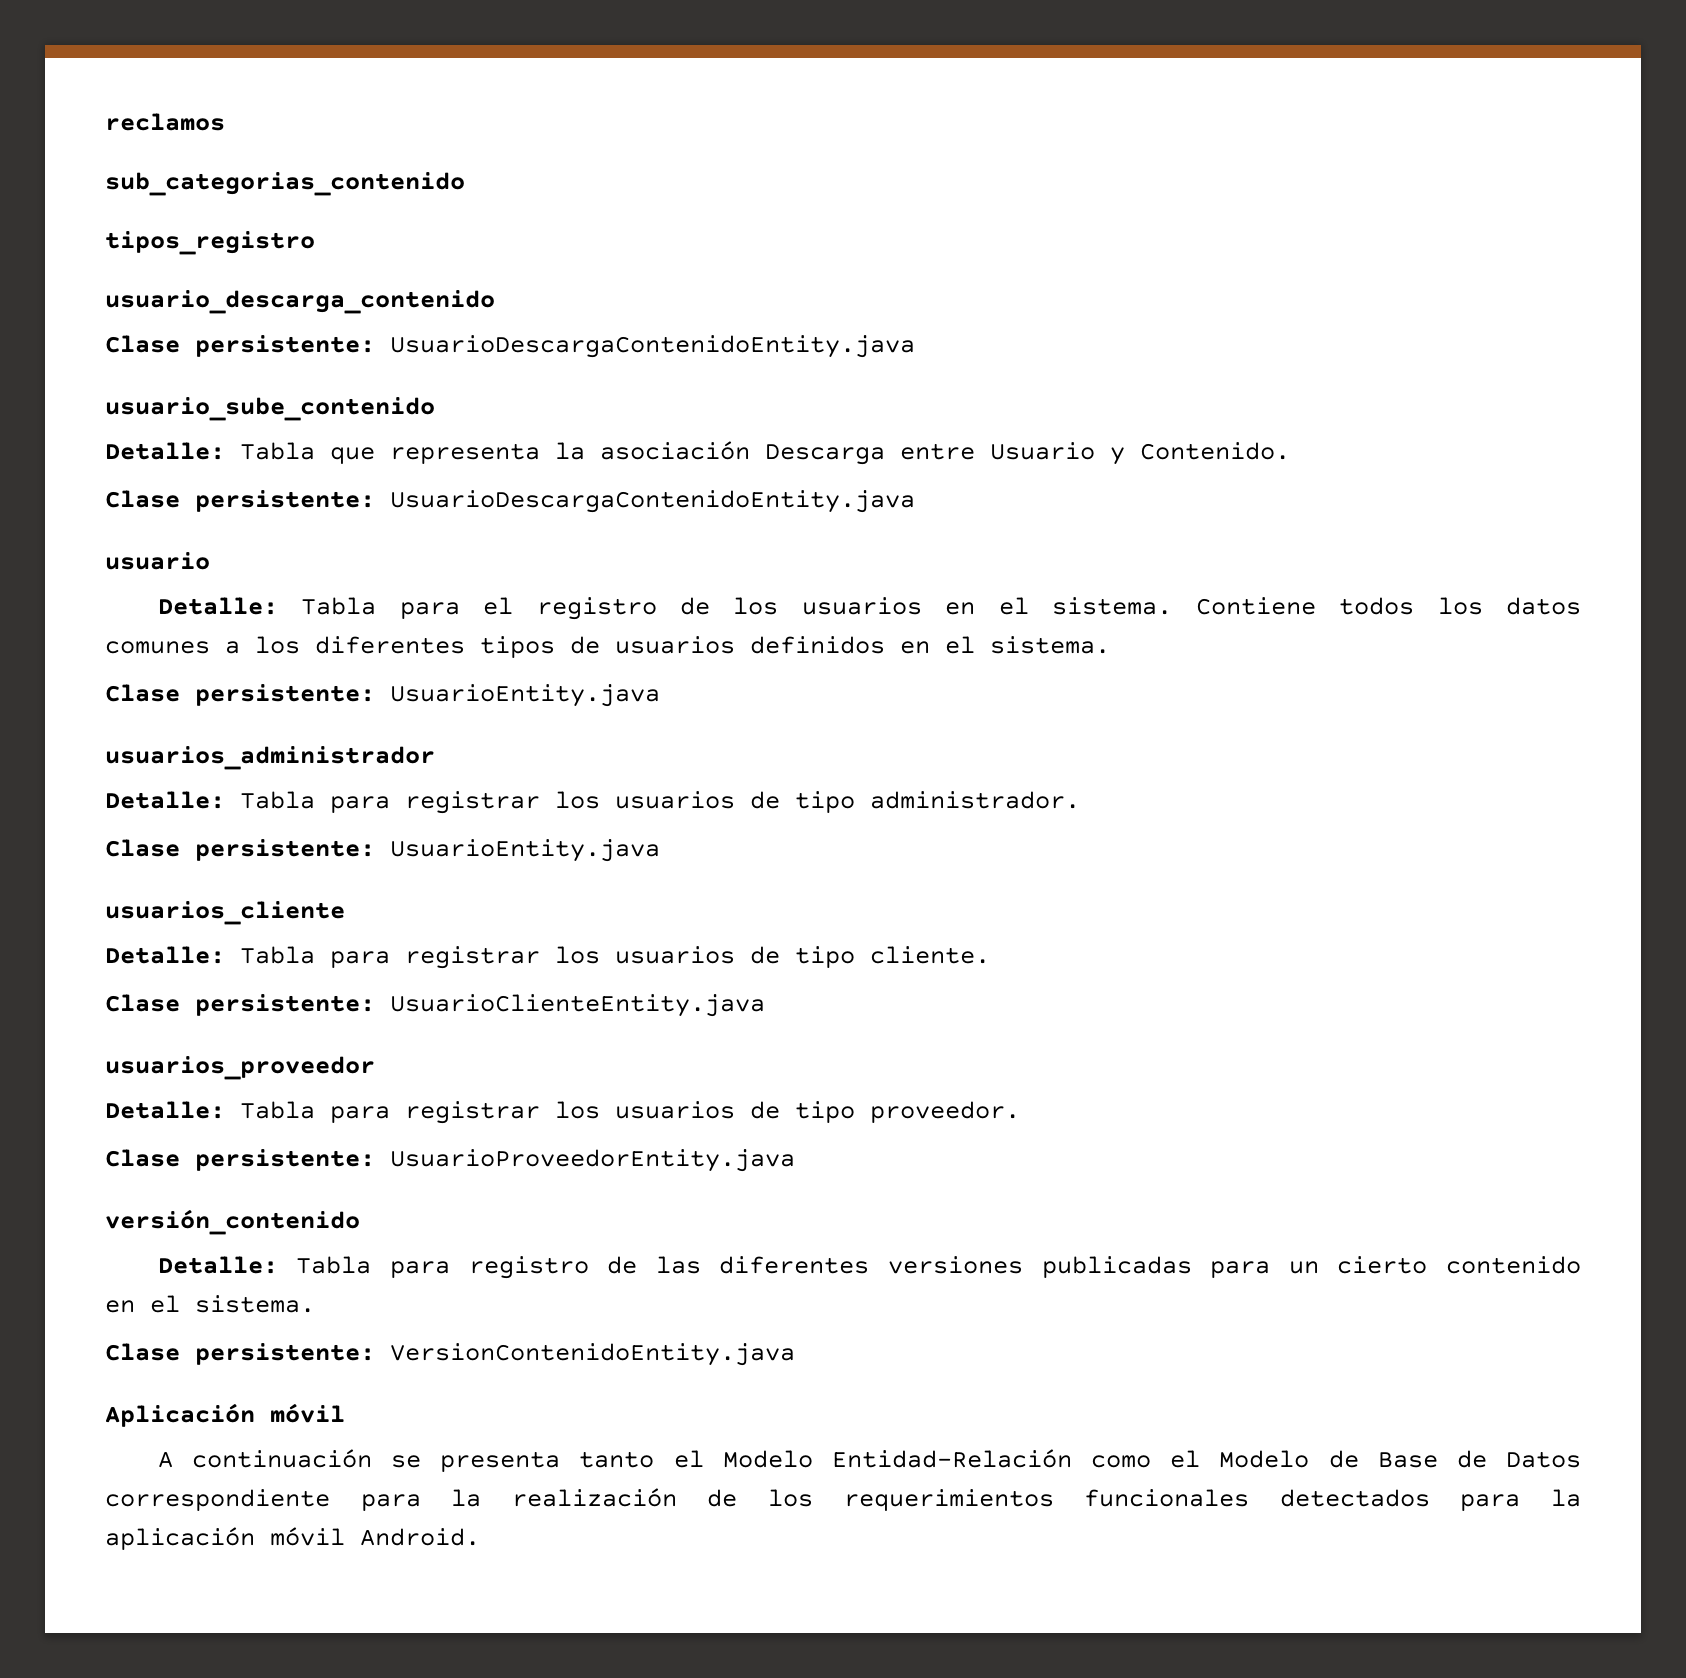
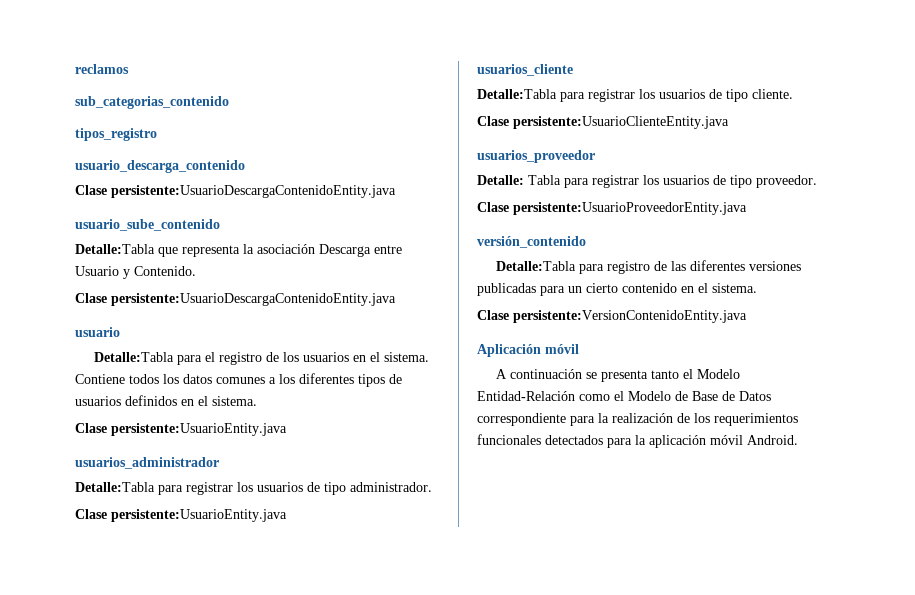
[195,335,915,358] persistente: UsuarioDescargaContenidoEntity.java -> [111,185,396,198] persistente:UsuarioDescargaContenidoEntity.java
[105,442,315,460] Detalle: Tabla -> [75,244,155,254] Detalle:Tabla
[195,490,915,513] persistente: UsuarioDescargaContenidoEntity.java -> [111,293,396,306] persistente:UsuarioDescargaContenidoEntity.java
[157,597,377,615] Detalle: Tabla -> [93,352,174,362] Detalle:Tabla
[195,684,660,707] persistente: UsuarioEntity.java -> [111,423,287,436] persistente:UsuarioEntity.java
[105,791,315,809] Detalle: Tabla -> [75,482,155,492] Detalle:Tabla
[195,839,660,862] persistente: UsuarioEntity.java -> [111,509,287,522] persistente:UsuarioEntity.java
[105,946,315,964] Detalle: Tabla -> [477,89,557,99] Detalle:Tabla
[195,994,765,1017] persistente: UsuarioClienteEntity.java -> [513,116,729,129] persistente:UsuarioClienteEntity.java
[195,1149,795,1172] persistente: UsuarioProveedorEntity.java -> [513,202,747,215] persistente:UsuarioProveedorEntity.java
[157,1256,372,1274] Detalle: Tabla -> [495,261,576,271] Detalle:Tabla
[195,1343,795,1366] persistente: VersionContenidoEntity.java -> [513,310,747,323] persistente:VersionContenidoEntity.java

